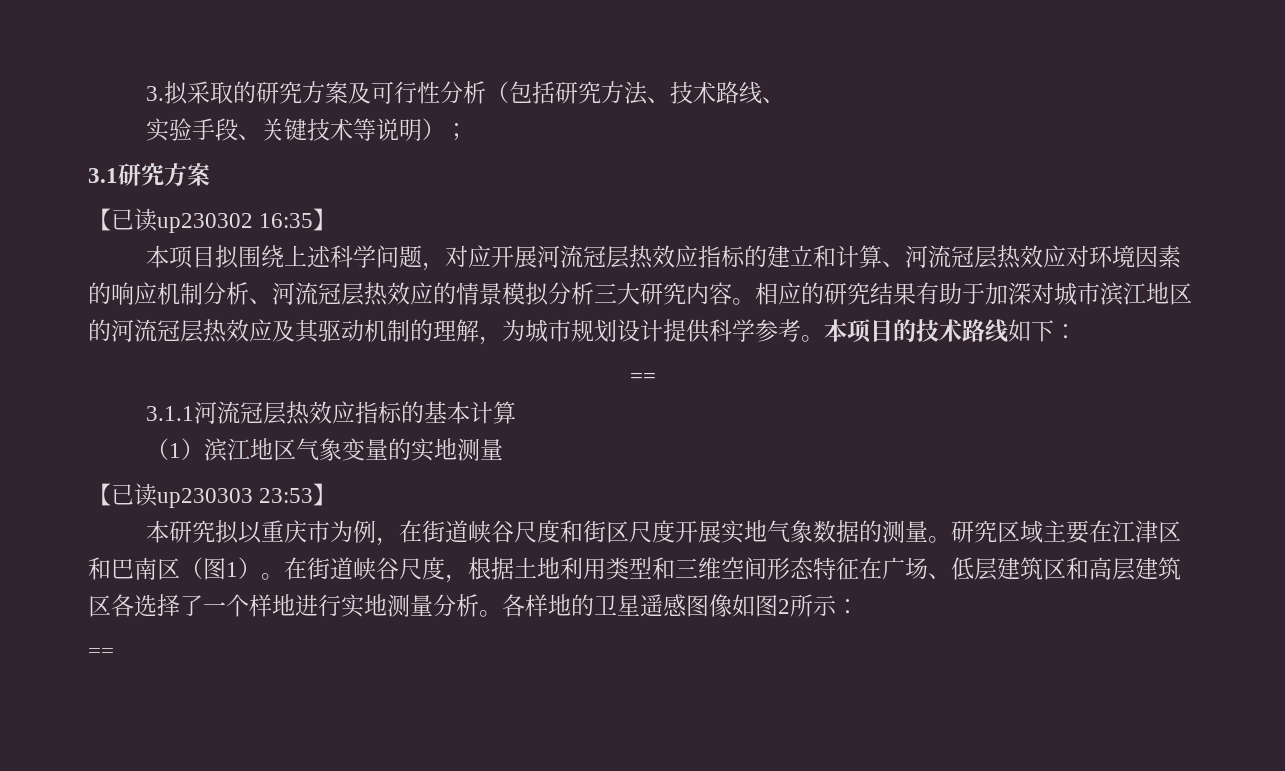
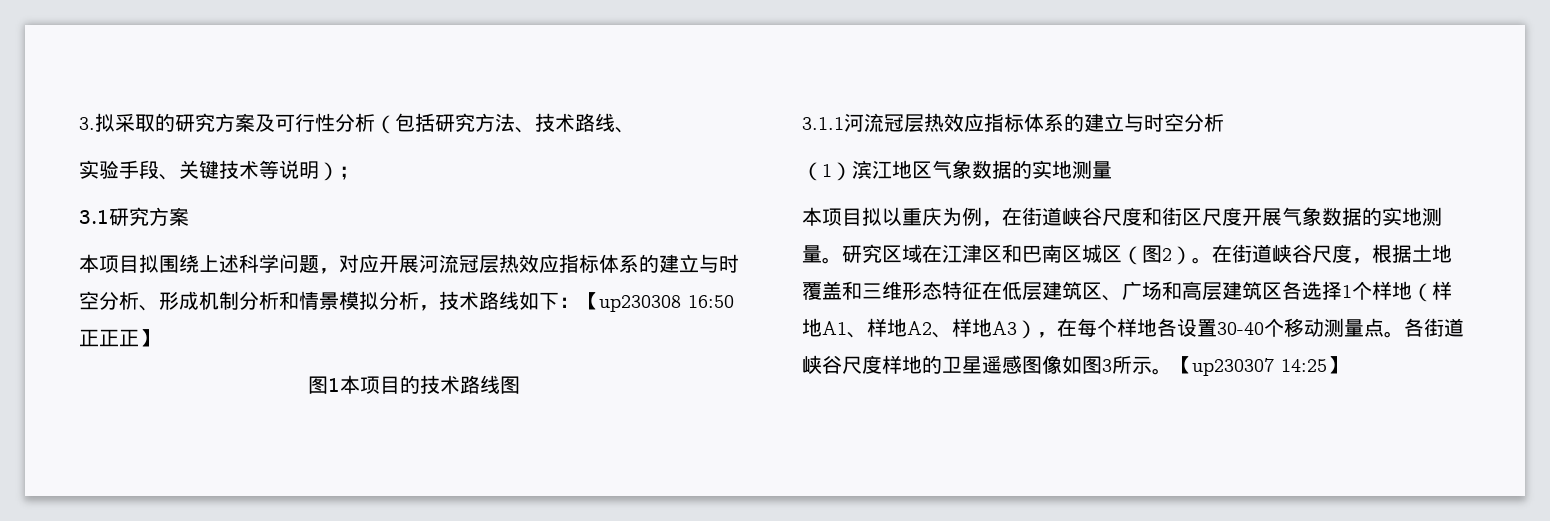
[88,208,337,233] // 【已读up230302 16:35】 -> (189, 216) none
[743,245,1181,269] [88,282,1192,306] [88,319,824,345] 的建立和计算、河流冠层热效应对环境因素的响应机制分析、河流冠层热效应的情景模拟分析三大研究内容。相应的研究结果有助于加深对城市滨江地区的河流冠层热效应及其驱动机制的理解，为城市规划设计提供科学参考。 -> [599,254,739,273] [79,291,734,312] [79,329,159,347] [307,376,340,394] 体系的建立与时空分析、形成机制分析和情景模拟分析，技术路线如下：【up230308 16:50正正正】 // 图1
[1008,319,1077,342] [629,373,656,384] 如下： // == -> [499,376,520,394] 图
[400,401,516,424] 的基本计算 -> [1024,113,1224,132] 体系的建立与时空分析
[341,438,503,462] [88,483,337,508] [145,520,215,543] 变量的实地测量 // 【已读up230303 23:53】 // 本研究 -> [972,160,1112,179] [802,207,862,226] 数据的实地测量 // 本项目
[306,520,330,543] 市 -> (942, 216) none
[720,520,882,544] 实地气象数据的 -> [1282,207,1422,226] 气象数据的实地
[1042,520,1089,544] 主要 -> (922, 253) none
[180,557,238,580] （图1 -> [1082,244,1172,265] 城区（图2
[560,557,767,580] 利用类型和三维空间 -> [802,281,902,300] 覆盖和三维
[882,557,951,580] 广场、 -> (1002, 290) none
(1066, 569) none -> [1102,281,1162,301] 、广场
[180,594,525,618] 了一个样地进行实地测量分析。各 -> [1342,281,1452,302] [802,318,1464,339] [802,355,882,375] 1个样地（样地A1、样地A2、样地A3），在每个样地各设置30-40个移动测量点。各街道峡谷尺度
[778,594,859,617] [88,648,114,659] 2所示： // == -> [1102,356,1347,376] 3所示。【up230307 14:25】

